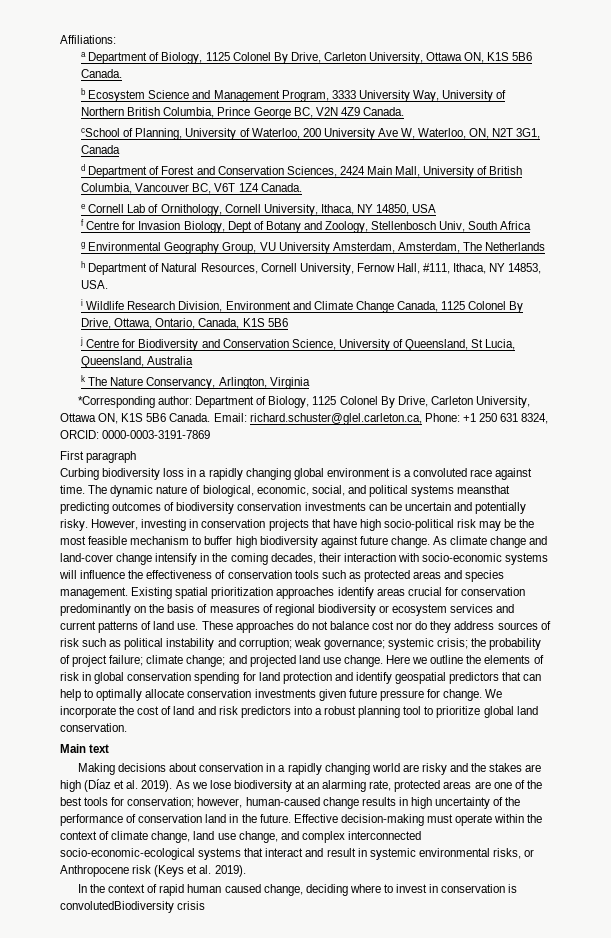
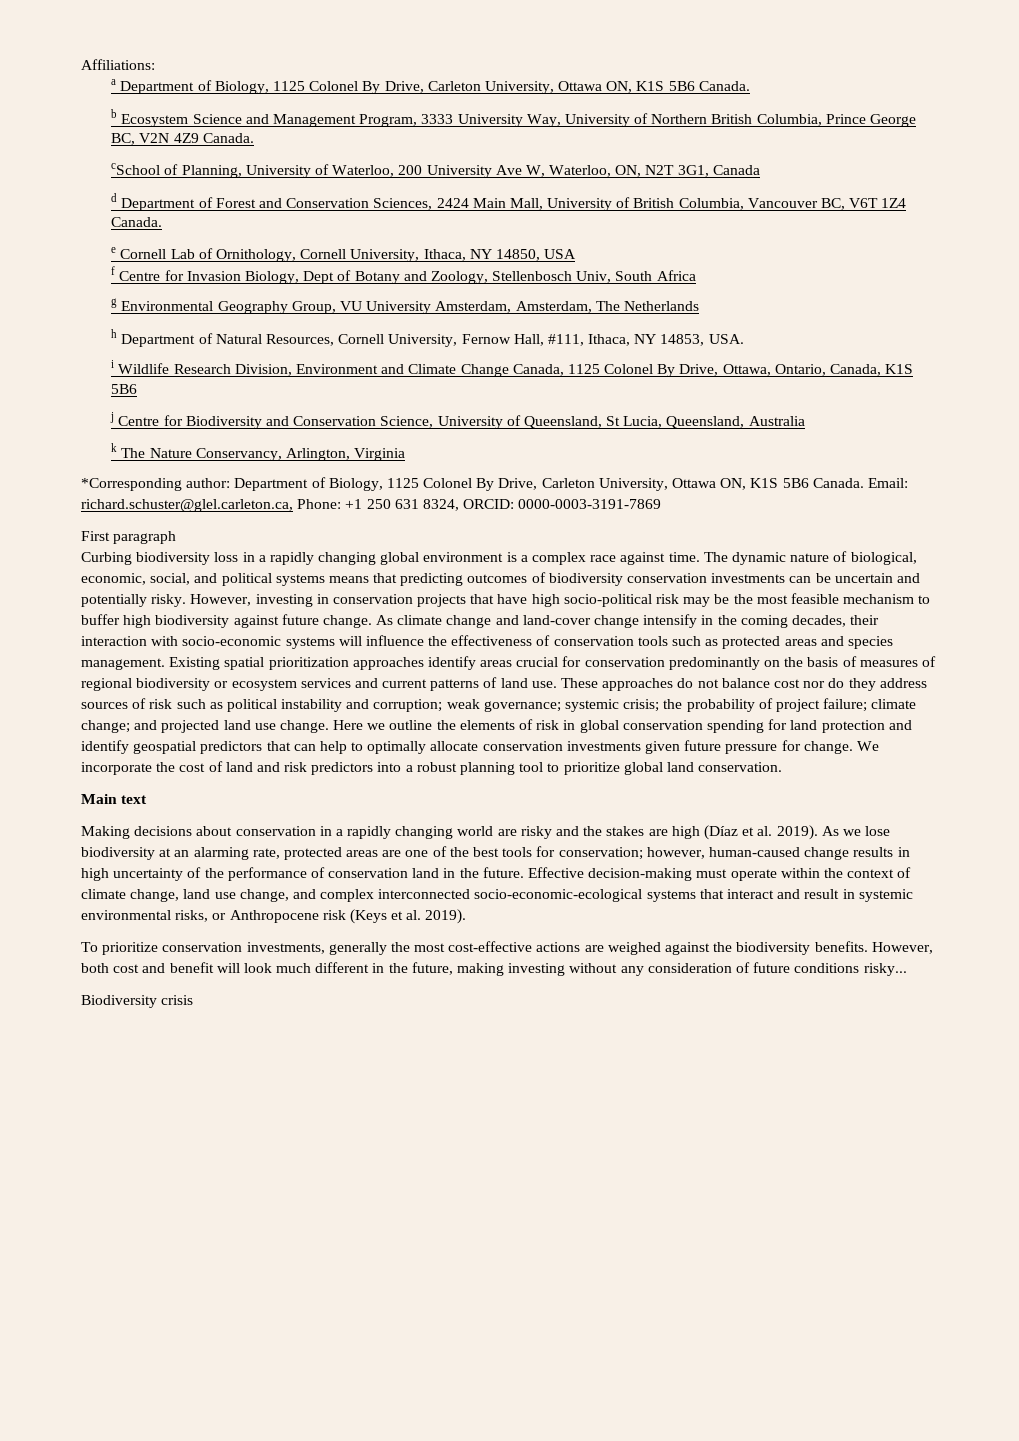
[413,468,468,477] convoluted -> [532,552,587,565] complex
[457,485,511,494] meansthat -> [328,573,398,583] means that
[77,884,518,896] [60,901,174,913] In the context of rapid human caused change, deciding where to invest in conservation is convolutedBiodiversity -> [81,941,933,955] [81,962,907,976] [81,995,157,1008] To prioritize conservation investments, generally the most cost-effective actions are weighed against the biodiversity benefits. However, both cost and benefit will look much different in the future, making investing without any consideration of future conditions risky... // Biodiversity

